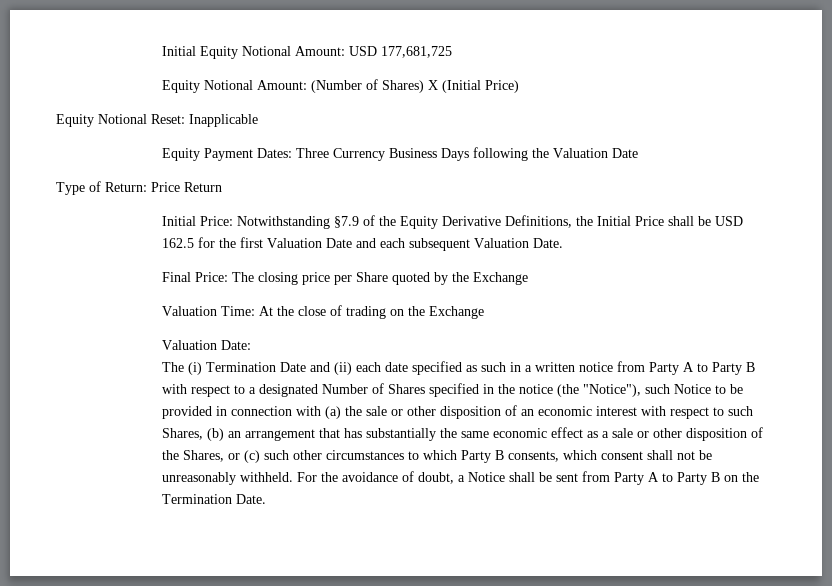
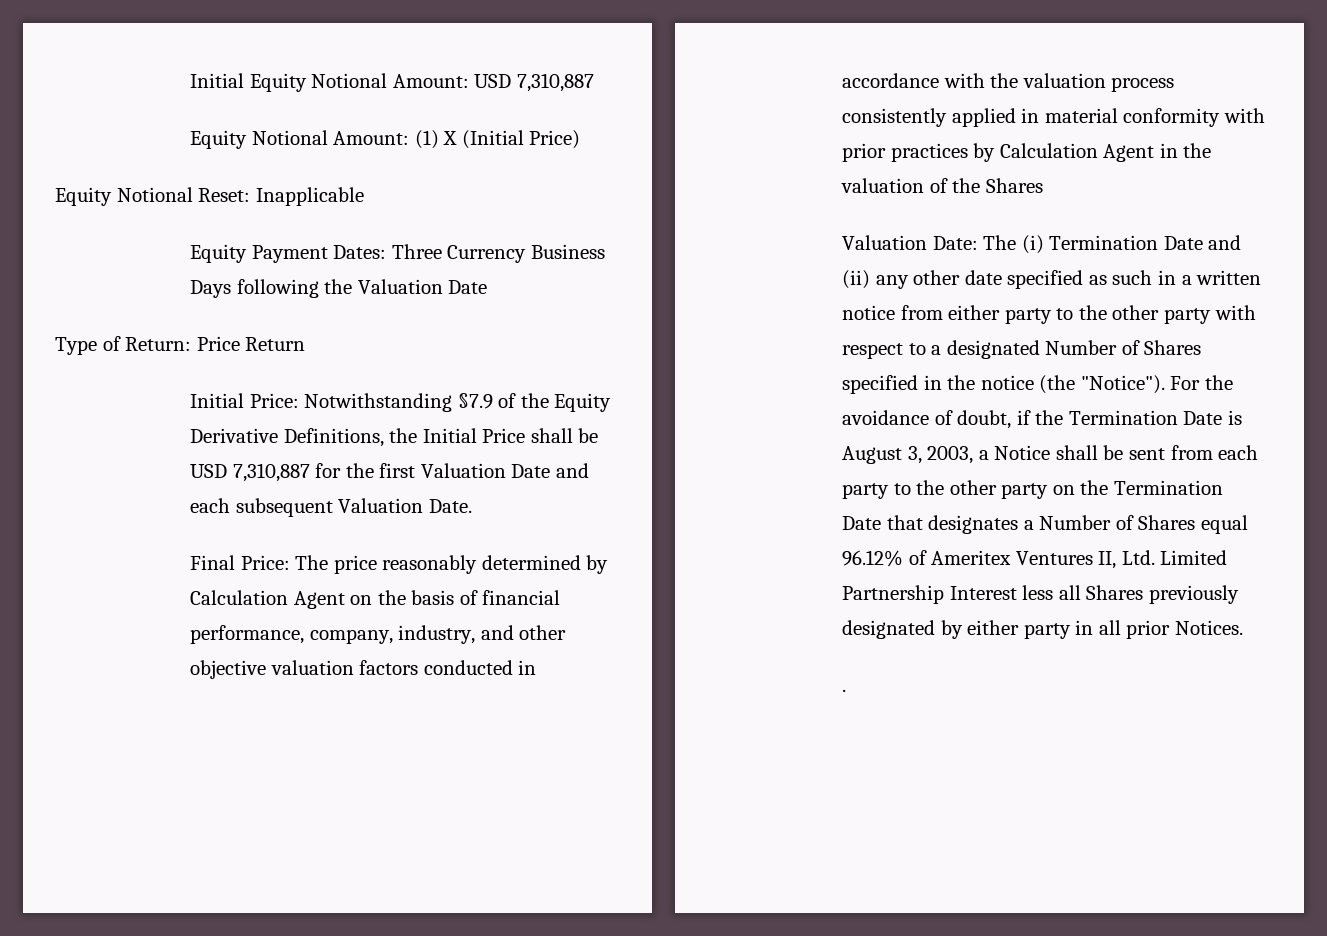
[381,46,453,58] [162,79,425,93] 177,681,725 // Equity Notional Amount: (Number of Shares) -> [516,73,594,92] [190,130,439,149] 7,310,887 // Equity Notional Amount: (1)
[162,238,195,248] 162.5 -> [232,463,310,482] 7,310,887
[258,272,529,285] [162,305,485,319] closing price per Share quoted by the Exchange // Valuation Time: At the close of trading on the Exchange -> [333,555,609,574] [190,590,561,609] [190,625,567,644] [190,660,537,679] [842,73,1175,92] [842,108,1265,127] [842,143,1212,162] [841,178,1043,193] price reasonably determined by Calculation Agent on the basis of financial performance, company, industry, and other objective valuation factors conducted in accordance with the valuation process consistently applied in material conformity with prior practices by Calculation Agent in the valuation of the Shares
(252, 345) // -> (978, 243) none
[356,362,382,372] each -> [875,270,961,289] any other
[649,362,756,375] Party A to Party B -> [948,305,1212,324] either party to the other party
[583,384,744,397] [162,405,754,419] [162,427,764,441] [162,450,713,463] [162,472,294,485] "Notice"), such Notice to be provided in connection with (a) the sale or other disposition of an economic interest with respect to such Shares, (b) an arrangement that has substantially the same economic effect as a sale or other disposition of the Shares, or (c) such other circumstances to which Party B consents, which consent shall not be unreasonably withheld. -> [1080,375,1165,394] "Notice").
(455, 478) none -> [1016,410,1243,425] [842,446,974,464] if the Termination Date is August 3, 2003,
[614,472,760,485] [162,494,267,504] Party A to Party B on the Termination Date. -> [1218,445,1259,460] [842,480,1224,499] [842,515,1249,534] [842,550,1228,569] [842,585,1239,604] [842,620,1244,639] [842,689,847,692] each party to the other party on the Termination Date that designates a Number of Shares equal 96.12% of Ameritex Ventures II, Ltd. Limited Partnership Interest less all Shares previously designated by either party in all prior Notices. // .

